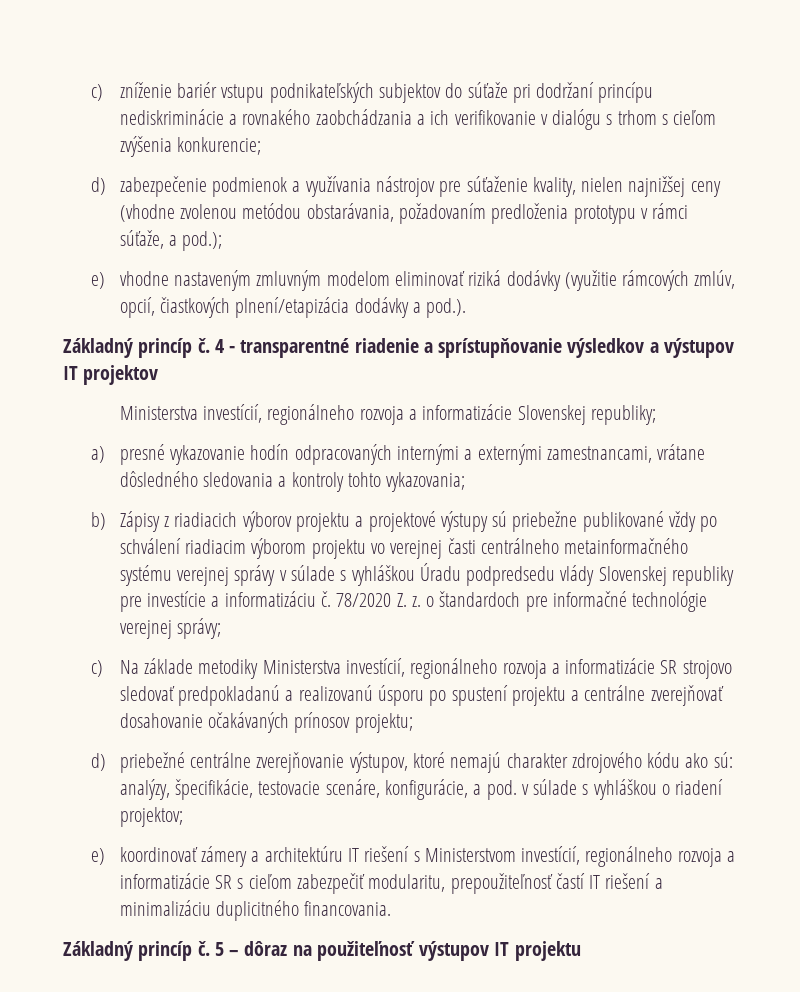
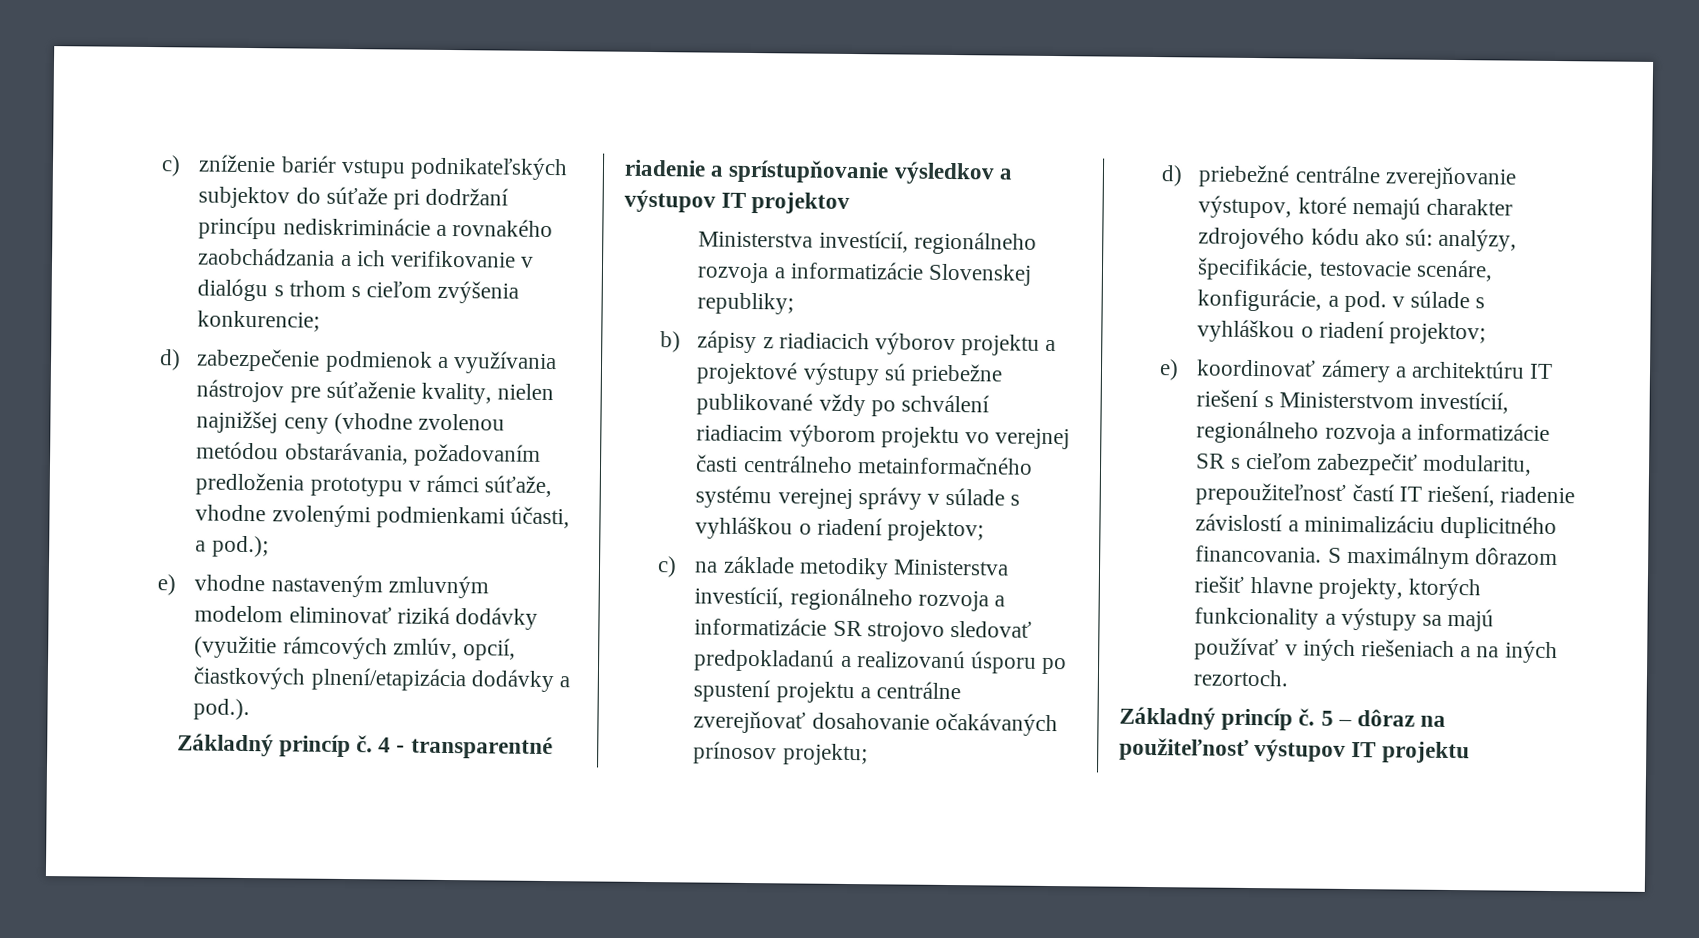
(164, 239) none -> [195,504,570,529] vhodne zvolenými podmienkami účasti,
[91,444,706,465] [119,471,466,492] [91,511,160,532] a) presné vykazovanie hodín odpracovaných internými a externými zamestnancami, vrátane dôsledného sledovania a kontroly tohto vykazovania; // b) Zápisy -> [660,330,758,354] b) zápisy
[419,563,734,586] [119,591,708,612] [119,618,222,639] [91,660,139,677] Úradu podpredsedu vlády Slovenskej republiky pre investície a informatizáciu č. 78/2020 Z. z. o štandardoch pre informačné technológie verejnej správy; // c) Na -> [798,517,984,542] [657,556,719,578] o riadení projektov; // c) na
[605,873,651,889] riešení -> [1426,484,1576,507] [1195,513,1284,532] riešení, riadenie závislostí
(392, 908) none -> [1327,545,1558,570] [1194,575,1481,601] [1194,607,1495,632] [1194,637,1558,664] [1193,669,1290,687] S maximálnym dôrazom riešiť hlavne projekty, ktorých funkcionality a výstupy sa majú používať v iných riešeniach a na iných rezortoch.

